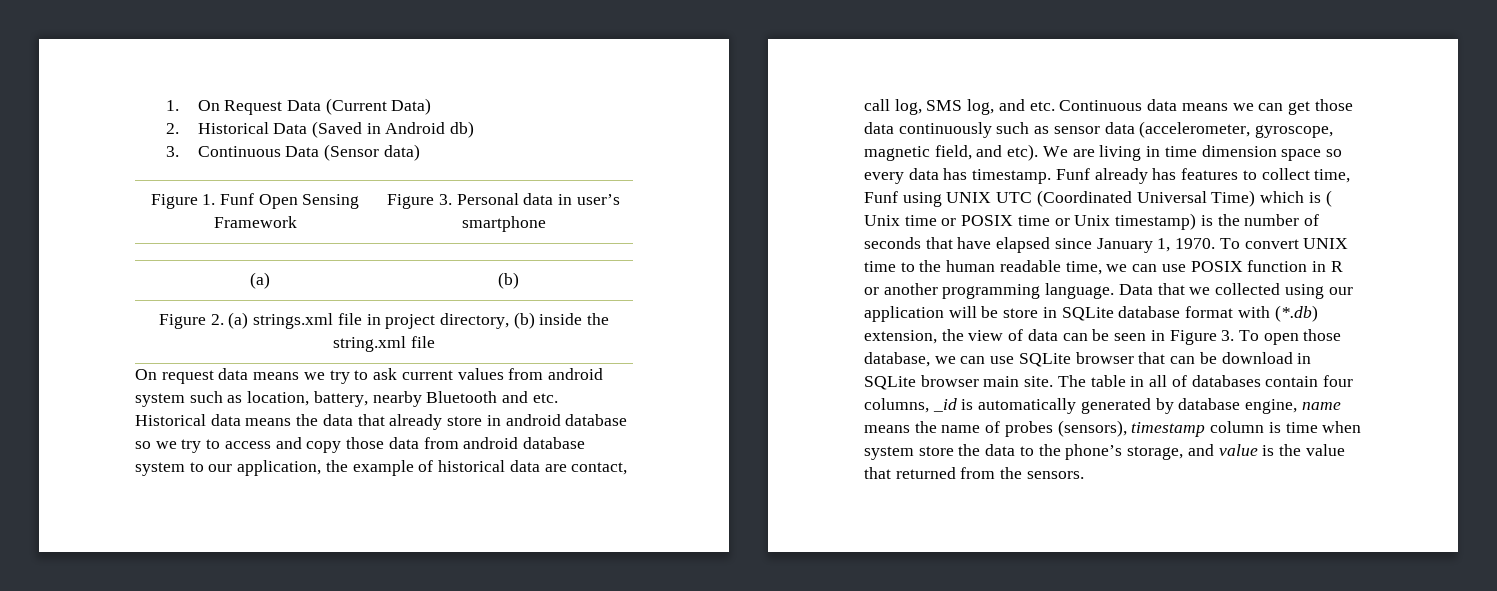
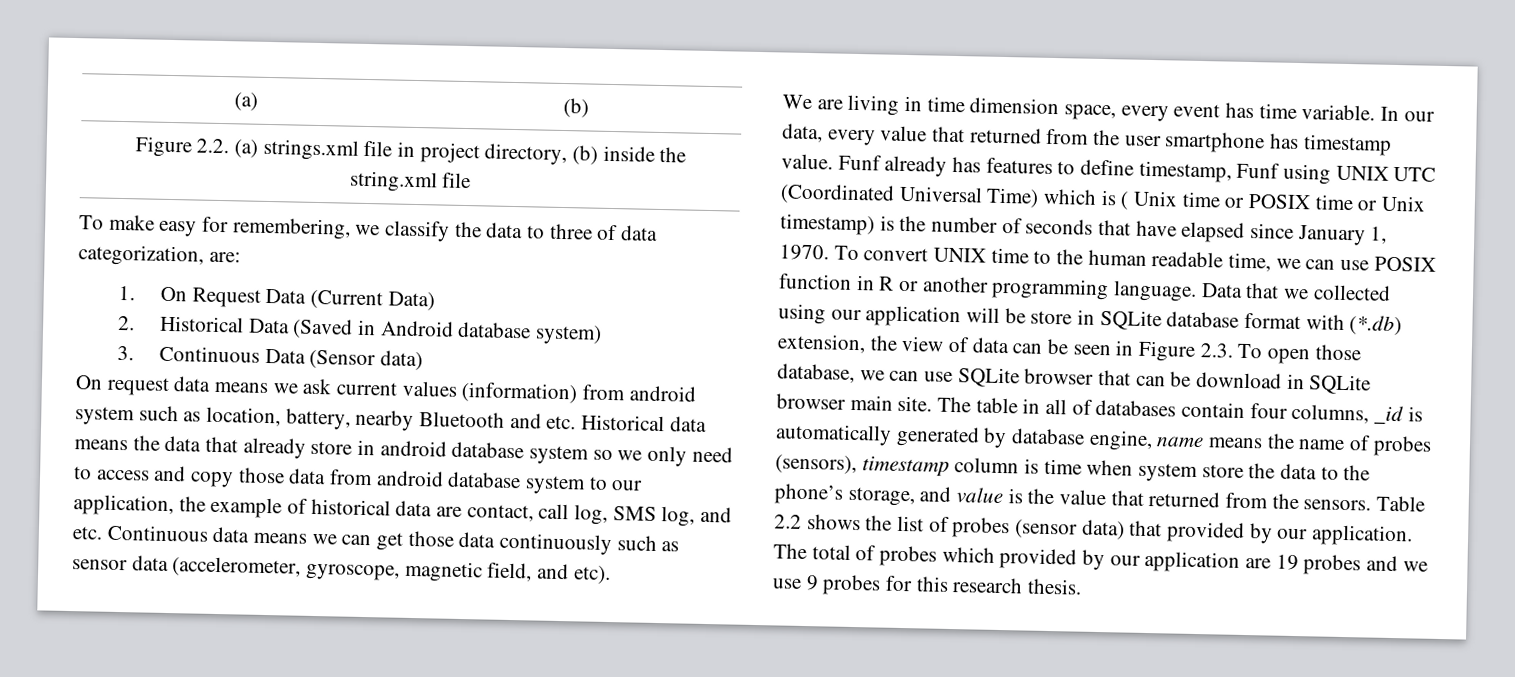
(166, 105) none -> [234,92,258,111] [562,97,589,118] [134,136,687,166] [348,170,472,193] [79,214,659,242] [78,244,241,267] (a) | (b) // Figure 2.2. (a) strings.xml file in project directory, (b) inside the string.xml file // To make easy for remembering, we classify the data to three of data categorization, are: //
[450,121,475,138] db) -> [457,321,602,345] database system)
[150,193,360,209] [213,216,297,228] [387,193,620,209] [461,216,546,232] [249,272,270,289] [497,272,519,289] [158,312,610,329] [333,336,435,352] // Figure 1. Funf Open Sensing Framework | Figure 3. Personal data in user’s smartphone // (a) | (b) // Figure 2. (a) strings.xml file in project directory, (b) inside the string.xml file -> (423, 360) none
[329,370,369,384] try to -> (298, 388) none
(504, 374) none -> [461,381,579,404] (information)
(628, 420) none -> [529,445,590,465] system
[181,439,202,453] try -> [647,445,733,467] only need
(1039, 152) none -> (611, 575) //
[1281,149,1342,161] [864,168,1052,184] space so every data has timestamp. -> [1064,102,1435,122] [782,123,1392,156] [781,153,833,170] space, every event has time variable. In our data, every value that returned from the user smartphone has timestamp value.
[1261,168,1351,183] collect time, -> [1080,159,1232,183] define timestamp,
[1221,330,1235,341] 3. -> [1199,343,1233,358] 2.3.
(1084, 475) none -> [1376,495,1426,512] [774,514,1414,547] [773,543,1428,576] [772,574,1083,596] Table 2.2 shows the list of probes (sensor data) that provided by our application. The total of probes which provided by our application are 19 probes and we use 9 probes for this research thesis.

